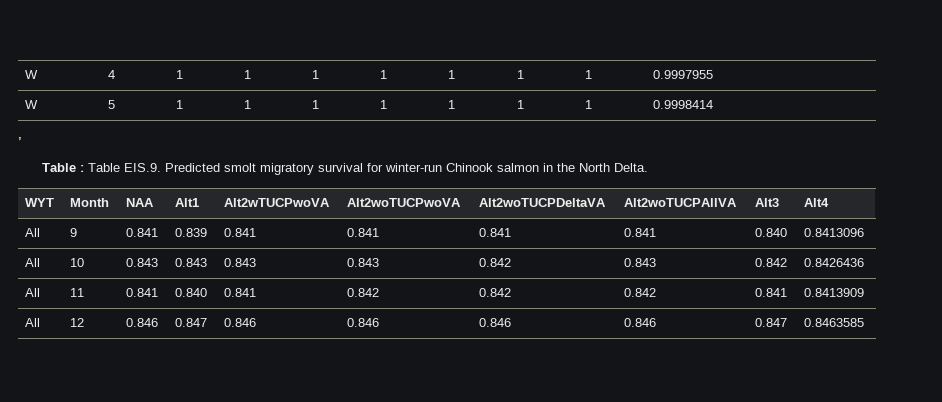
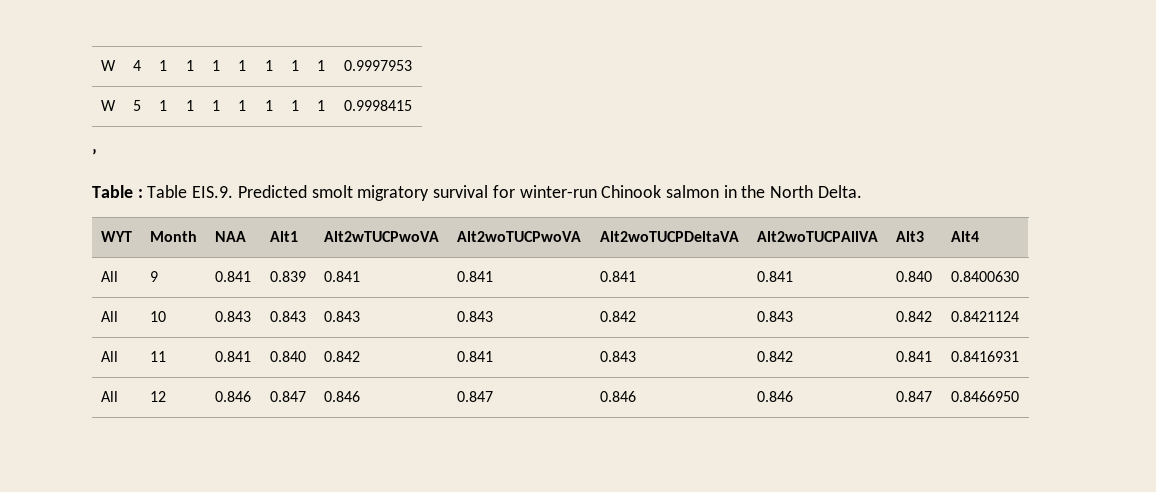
[653,70,714,79] 0.9997955 -> [343,60,412,71] 0.9997953
[653,100,714,109] 0.9998414 -> [343,100,412,111] 0.9998415
[804,228,865,237] 0.8413096 -> [950,271,1019,282] 0.8400630
[804,258,865,267] 0.8426436 -> [950,311,1019,322] 0.8421124
[224,288,257,297] [347,288,380,297] [479,288,512,297] [624,288,657,297] [755,288,788,297] [804,288,865,297] | 0.841 | 0.842 | 0.842 | 0.842 | 0.841 | 0.8413909 -> [323,351,360,362] [456,351,493,362] [599,351,636,362] [756,351,793,362] [895,351,932,362] [950,351,1019,362] | 0.842 | 0.841 | 0.843 | 0.842 | 0.841 | 0.8416931
[347,318,380,327] 0.846 -> [456,391,493,402] 0.847
[804,318,865,327] 0.8463585 -> [950,391,1019,402] 0.8466950

